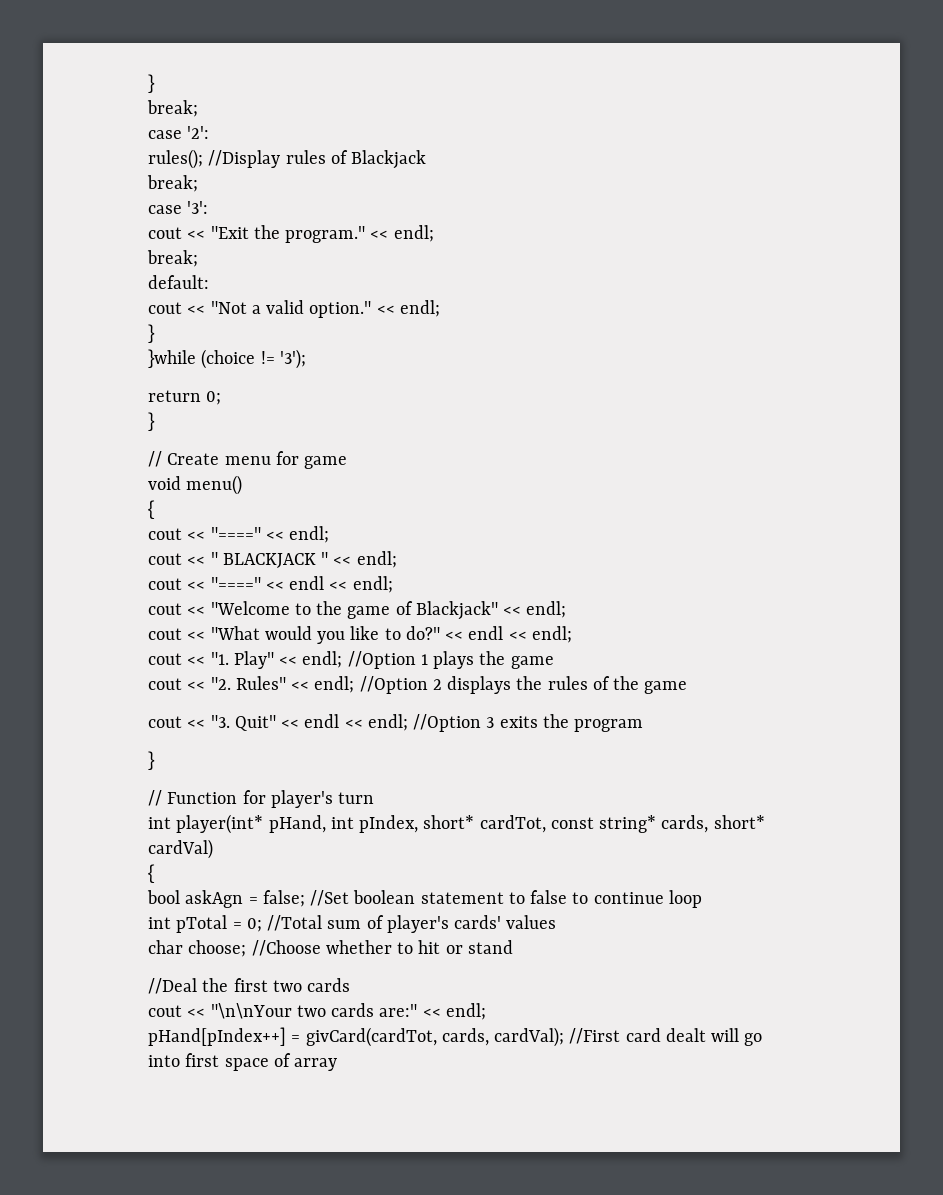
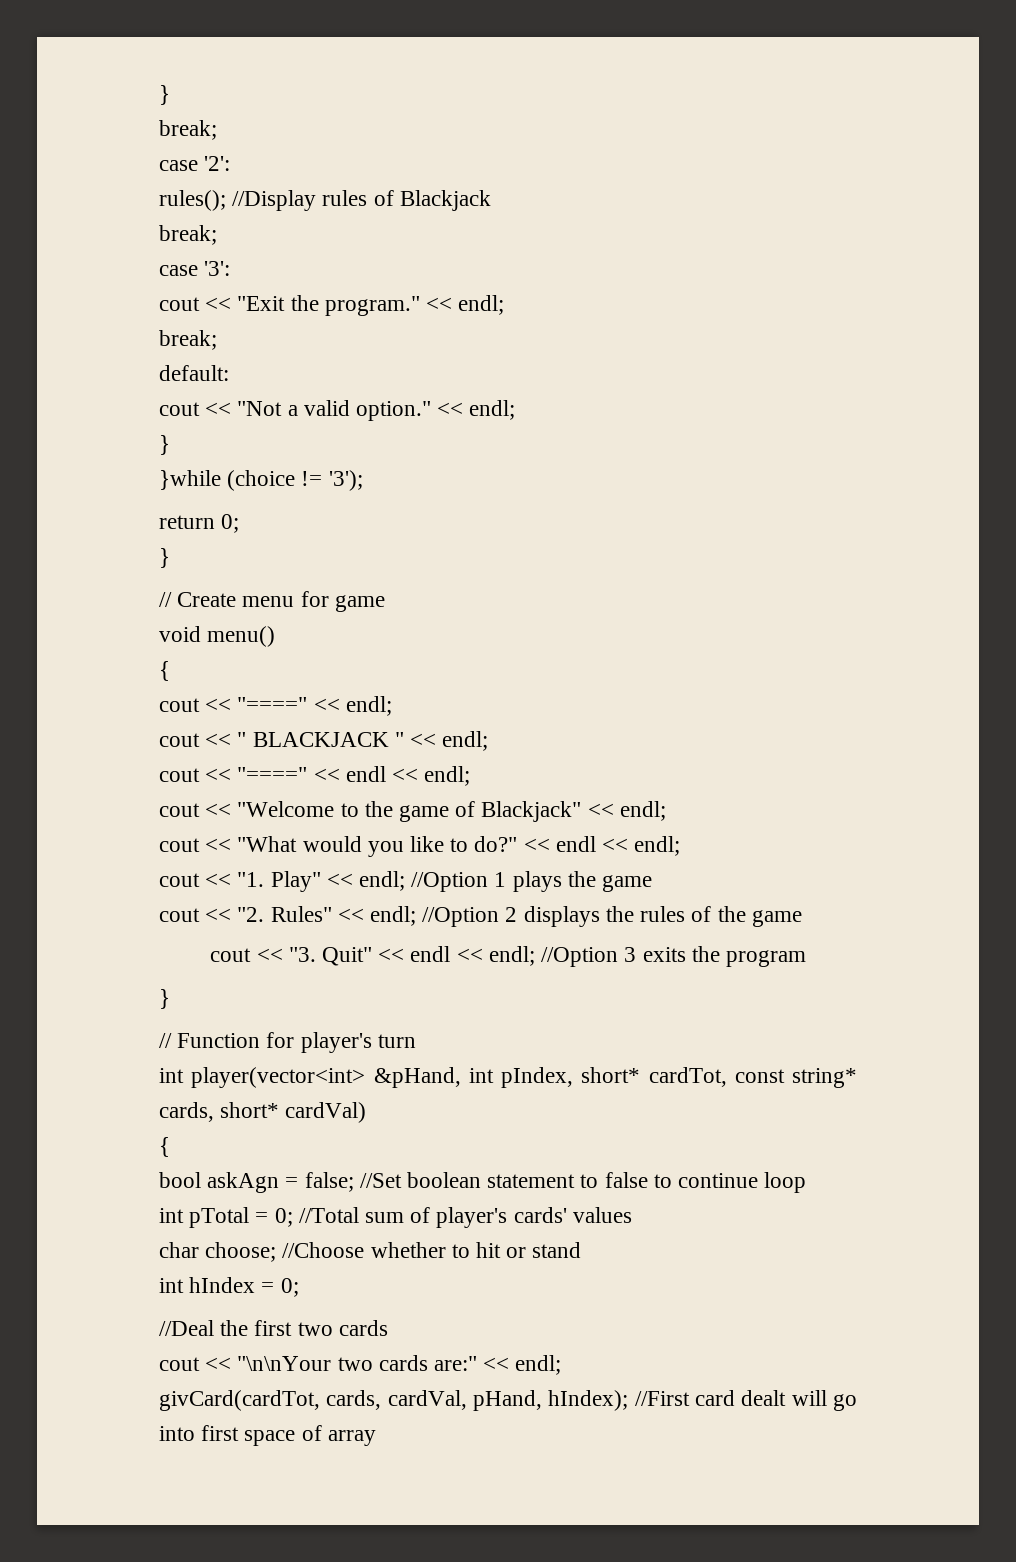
[176,814,326,834] player(int* pHand, -> [191,1067,461,1088] player(vector<int> &pHand,
(513, 947) none -> [159,1277,299,1297] // int hIndex = 0;
[148,1027,565,1047] pHand[pIndex++] = givCard(cardTot, cards, cardVal); -> [159,1390,629,1411] givCard(cardTot, cards, cardVal, pHand, hIndex);

